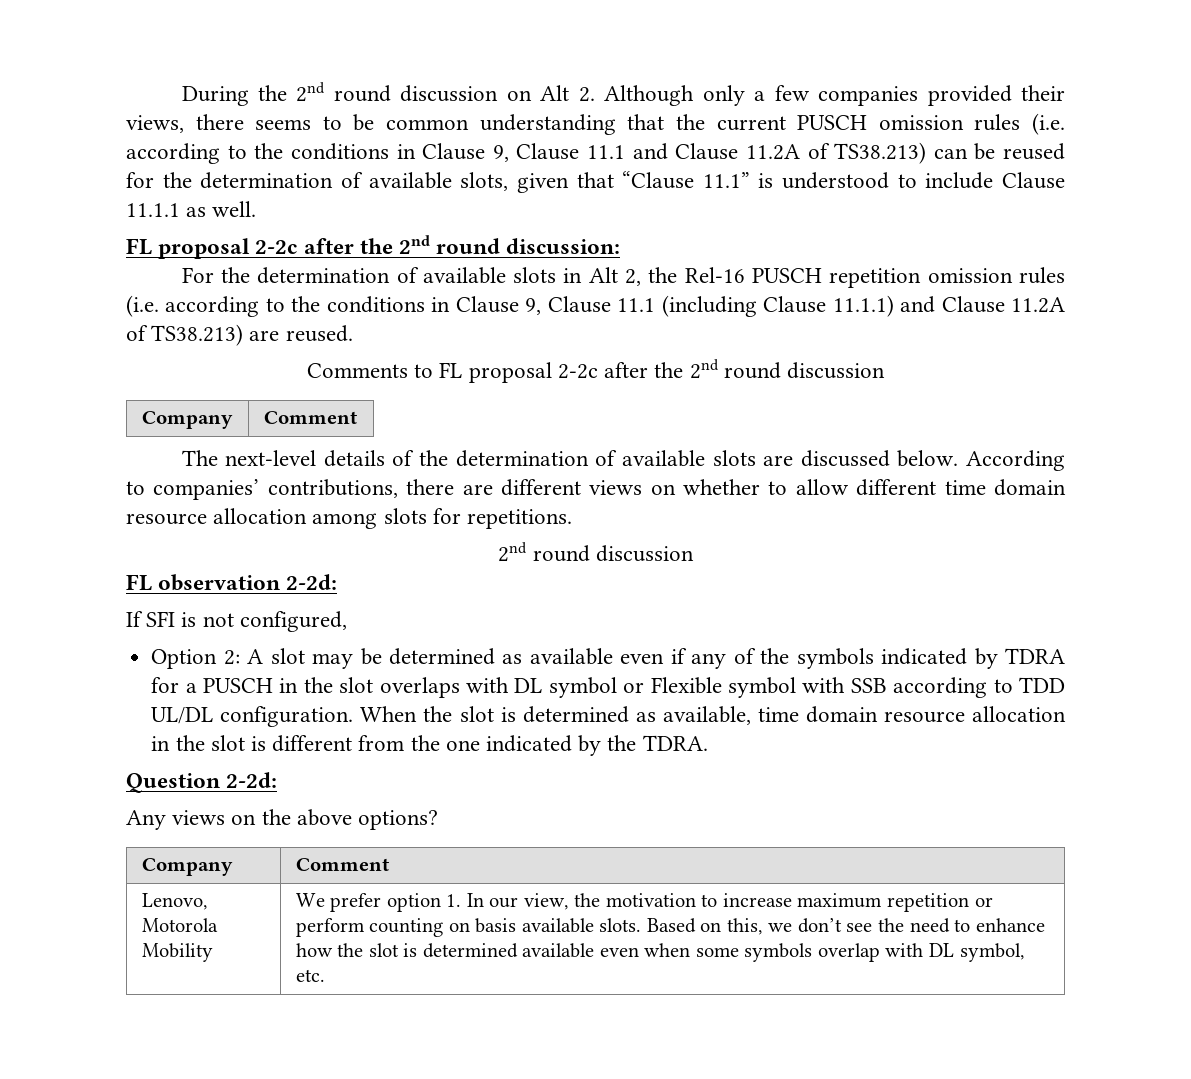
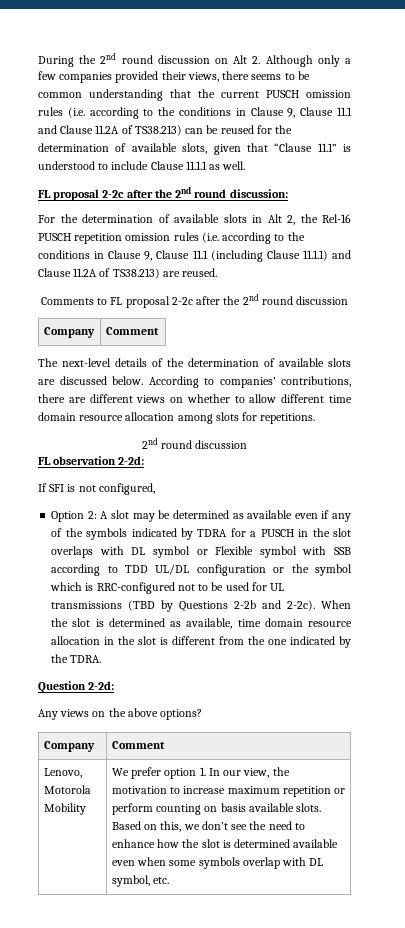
[220,706,354,727] configuration. -> [196,564,352,576] [50,582,285,594] [51,600,316,612] configuration or the symbol which is RRC-configured not to be used for UL transmissions (TBD by Questions 2-2b and 2-2c).

